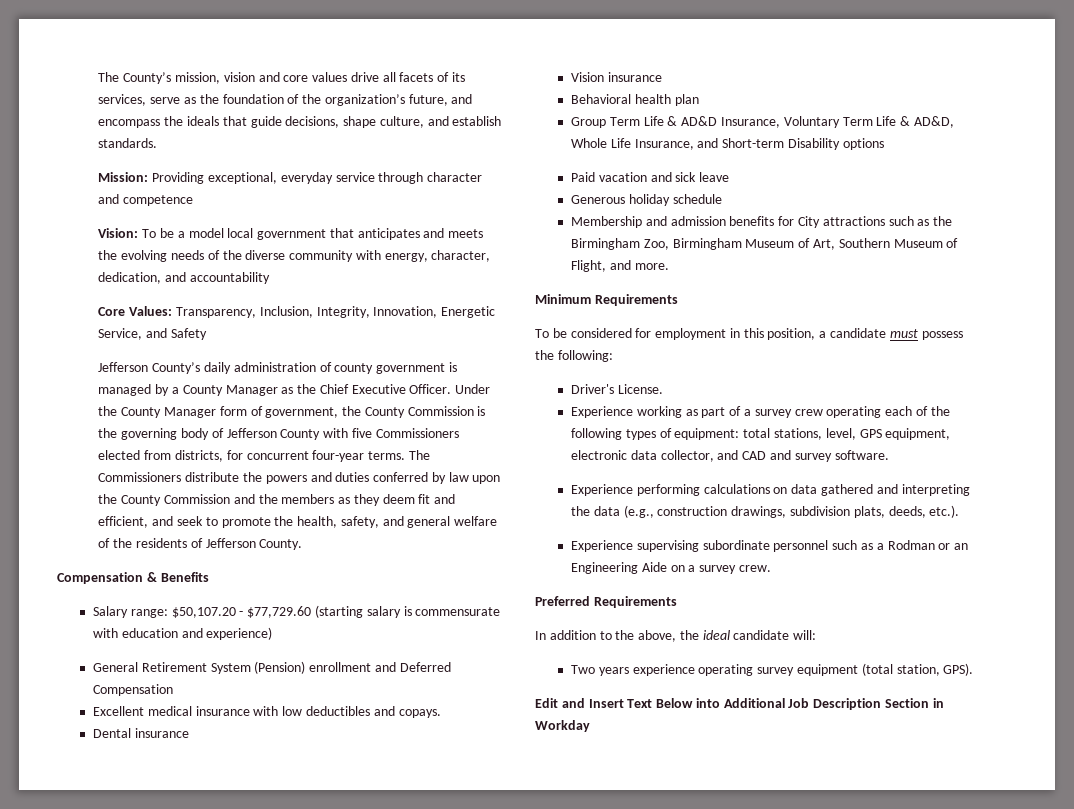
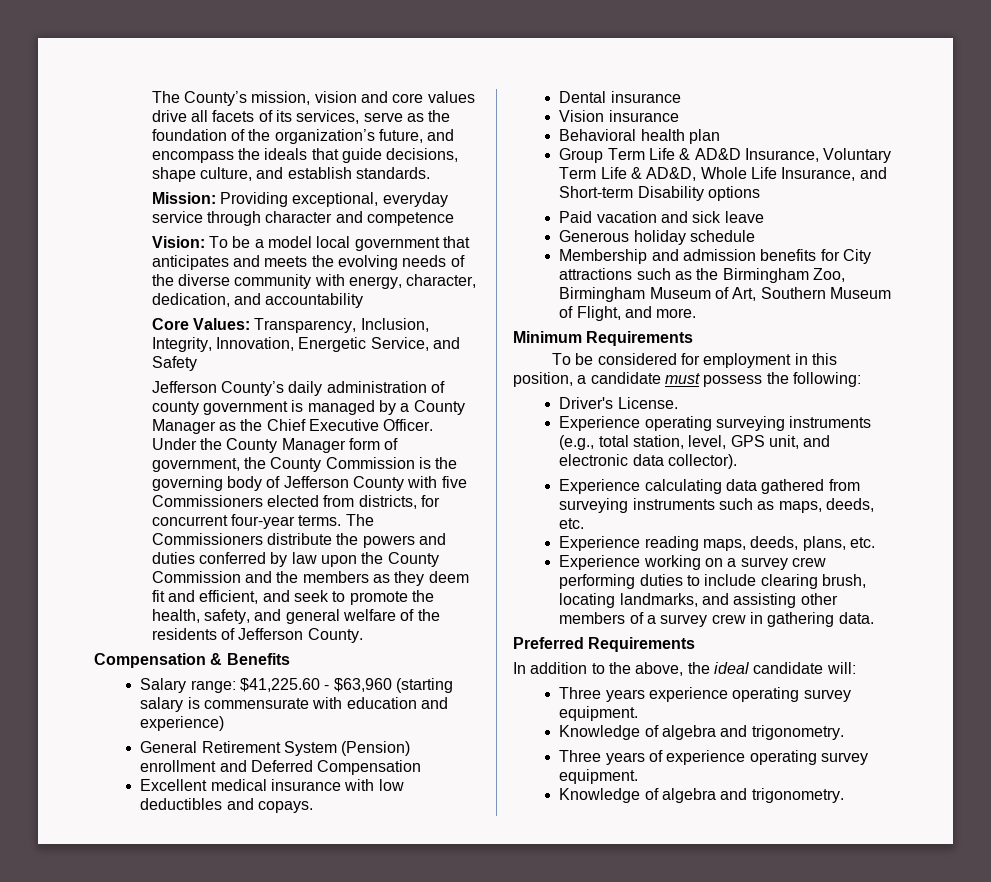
[171,606,312,618] $50,107.20 - $77,729.60 -> [240,678,392,692] $41,225.60 - $63,960
[636,406,950,418] [571,428,951,440] [571,450,889,462] [571,484,970,496] [571,505,960,518] [571,540,969,552] [571,562,771,574] working as part of a survey crew operating each of the following types of equipment: total stations, level, GPS equipment, electronic data collector, and CAD and survey software. // Experience performing calculations on data gathered and interpreting the data (e.g., construction drawings, subdivision plats, deeds, etc.). // Experience supervising subordinate personnel such as a Rodman or an Engineering Aide on a survey crew. -> [644,416,872,431] [559,435,831,450] [559,454,738,469] [559,479,860,494] [559,498,875,513] [559,518,585,529] [559,536,876,551] [559,555,827,570] [559,574,867,589] [559,593,838,608] [559,612,874,627] operating surveying instruments (e.g., total station, level, GPS unit, and electronic data collector). // Experience calculating data gathered from surveying instruments such as maps, deeds, etc. // Experience reading maps, deeds, plans, etc. // Experience working on a survey crew performing duties to include clearing brush, locating landmarks, and assisting other members of a survey crew in gathering data.
[571,665,596,674] Two -> [559,687,602,699] Three
[796,663,974,676] [535,698,944,710] [535,720,590,732] equipment (total station, GPS). // Edit and Insert Text Below into Additional Job Description Section in Workday -> [559,706,639,721] [559,725,844,740] [559,750,869,765] [559,769,639,784] [559,788,844,803] equipment. // Knowledge of algebra and trigonometry. // Three years of experience operating survey equipment. // Knowledge of algebra and trigonometry.

